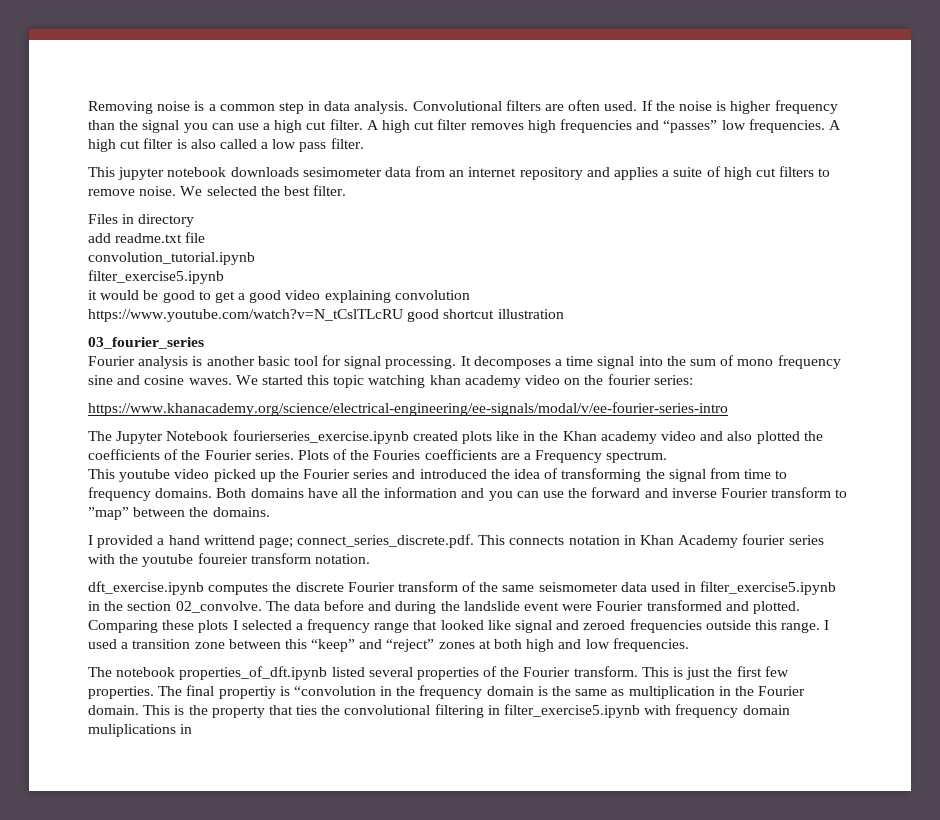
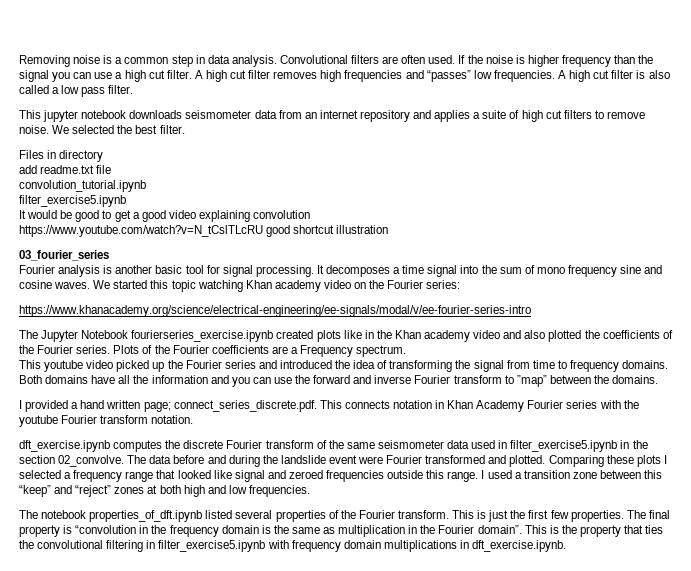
[302,167,382,177] sesimometer -> [185,110,252,119] seismometer
[88,290,97,300] it -> [19,210,26,219] It
[429,375,461,385] khan -> [245,280,272,289] Khan
[607,374,651,385] fourier -> [387,280,424,289] Fourier
[373,450,421,460] Fouries -> [172,345,209,354] Fourier
[203,535,255,545] writtend -> [106,400,141,409] written
[742,534,786,545] fourier -> [527,400,564,409] Fourier
[197,553,248,564] foureier -> [61,415,98,424] Fourier
[218,686,276,699] propertiy -> [19,525,60,537] property
[88,705,139,715] domain. -> [477,525,522,534] domain”.
[88,724,193,737] muliplications in -> [383,540,567,552] multiplications in dft_exercise.ipynb.

